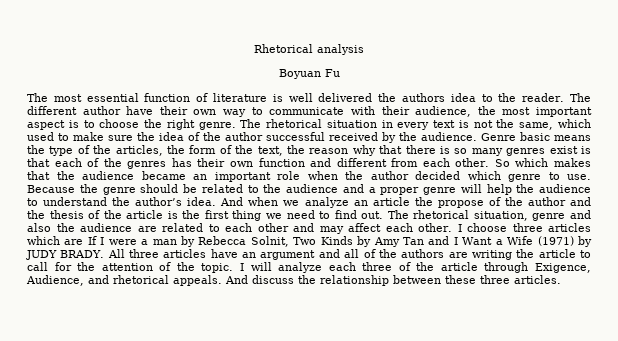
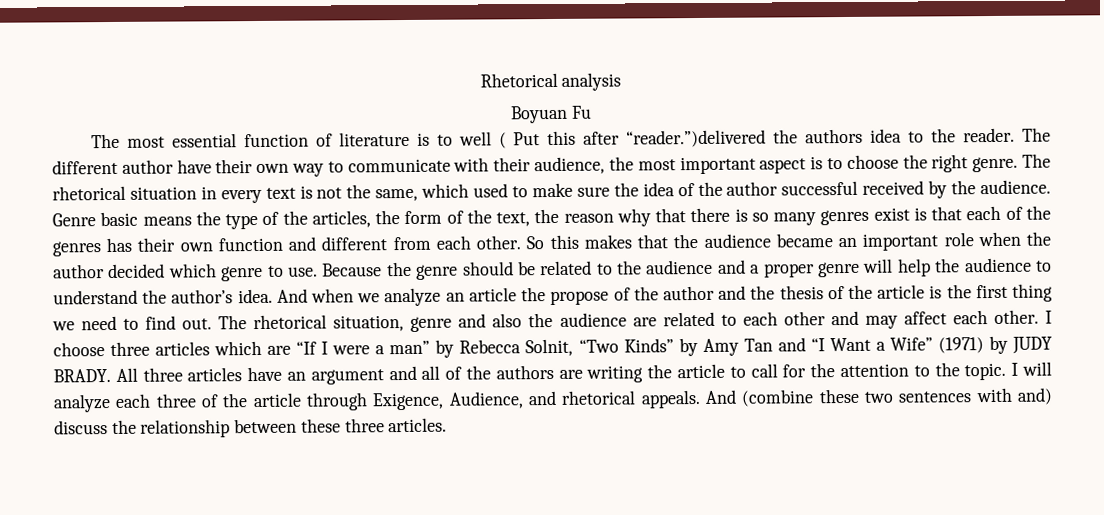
[288,93,373,102] well delivered -> [436,129,767,149] to well ( Put this after “reader.”)delivered
[515,158,549,167] which -> [549,234,579,250] this
[87,236,97,245] If -> [296,341,318,355] “If
[152,239,177,245] man -> [389,340,431,355] man”
[293,236,353,245] Two Kinds -> [578,338,674,353] “Two Kinds”
[453,237,458,245] I -> [810,338,825,352] “I
[507,236,534,245] Wife -> [889,337,933,351] Wife”
[159,262,172,271] of -> [913,365,930,377] to
(248, 279) none -> [741,387,1054,407] (combine these two sentences with and)

